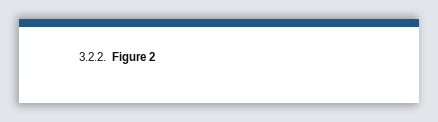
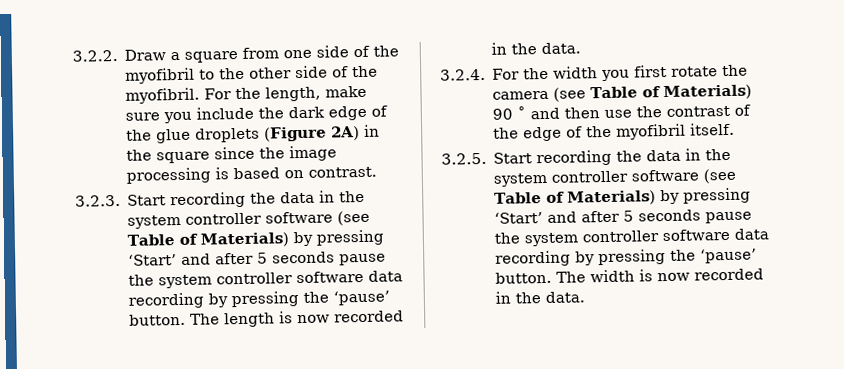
[111,52,155,64] Figure 2 -> [124,45,400,63] [125,65,379,84] [125,85,368,104] [125,105,389,124] [126,124,381,144] [126,145,338,164] [126,166,378,184] [75,190,366,209] [127,210,371,229] [127,229,385,248] [128,251,387,266] [128,270,404,289] [128,290,391,309] [129,310,405,328] [491,42,582,55] [440,64,749,82] [492,84,753,102] [492,104,752,120] [493,122,736,142] [441,148,732,167] [493,168,738,187] [494,187,752,206] [494,209,753,224] [494,228,770,247] [495,248,758,267] [495,268,765,284] [495,291,586,304] Draw a square from one side of the myofibril to the other side of the myofibril. For the length, make sure you include the dark edge of the glue droplets (Figure 2A) in the square since the image processing is based on contrast. // 3.2.3. Start recording the data in the system controller software (see Table of Materials) by pressing ‘Start’ and after 5 seconds pause the system controller software data recording by pressing the ‘pause’ button. The length is now recorded in the data. // 3.2.4. For the width you first rotate the camera (see Table of Materials) 90 ˚ and then use the contrast of the edge of the myofibril itself. // 3.2.5. Start recording the data in the system controller software (see Table of Materials) by pressing ‘Start’ and after 5 seconds pause the system controller software data recording by pressing the ‘pause’ button. The width is now recorded in the data.

